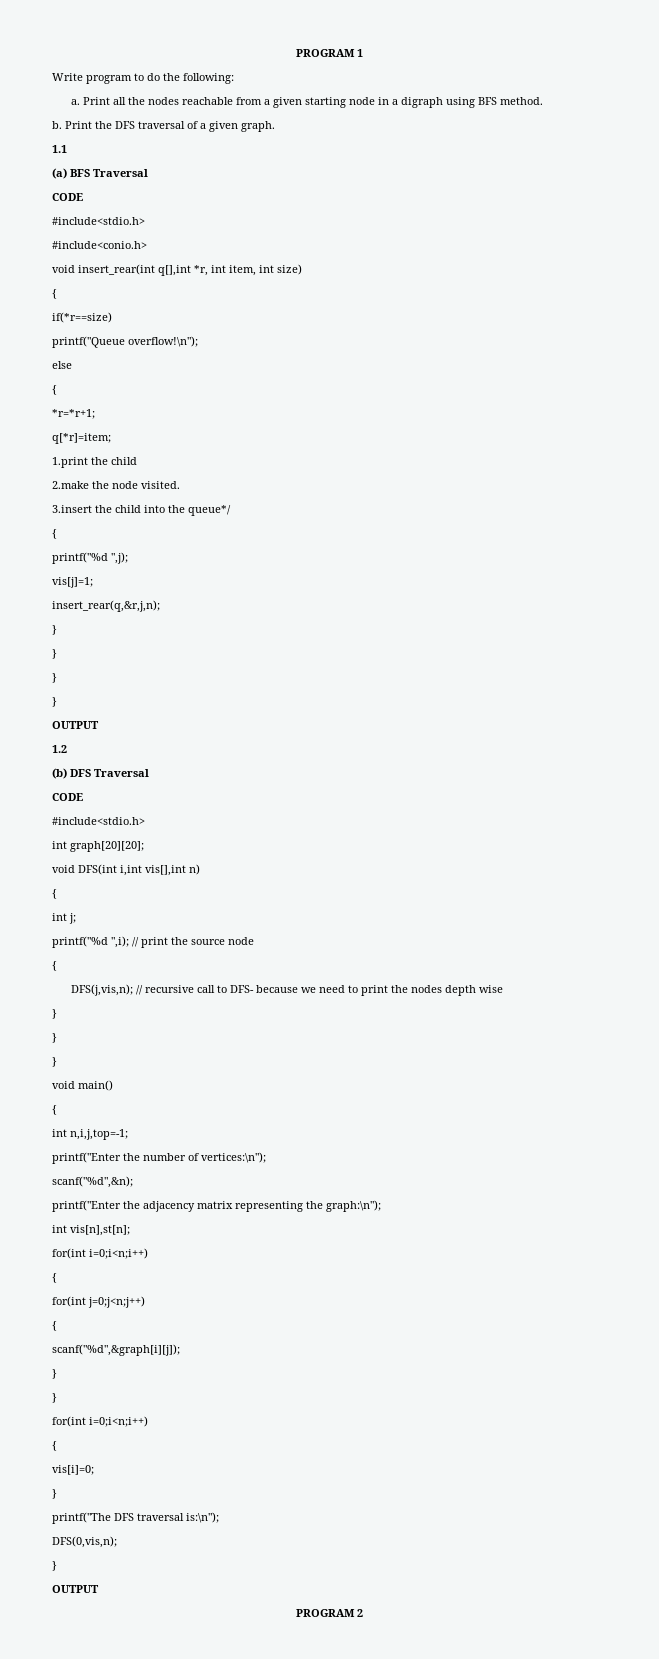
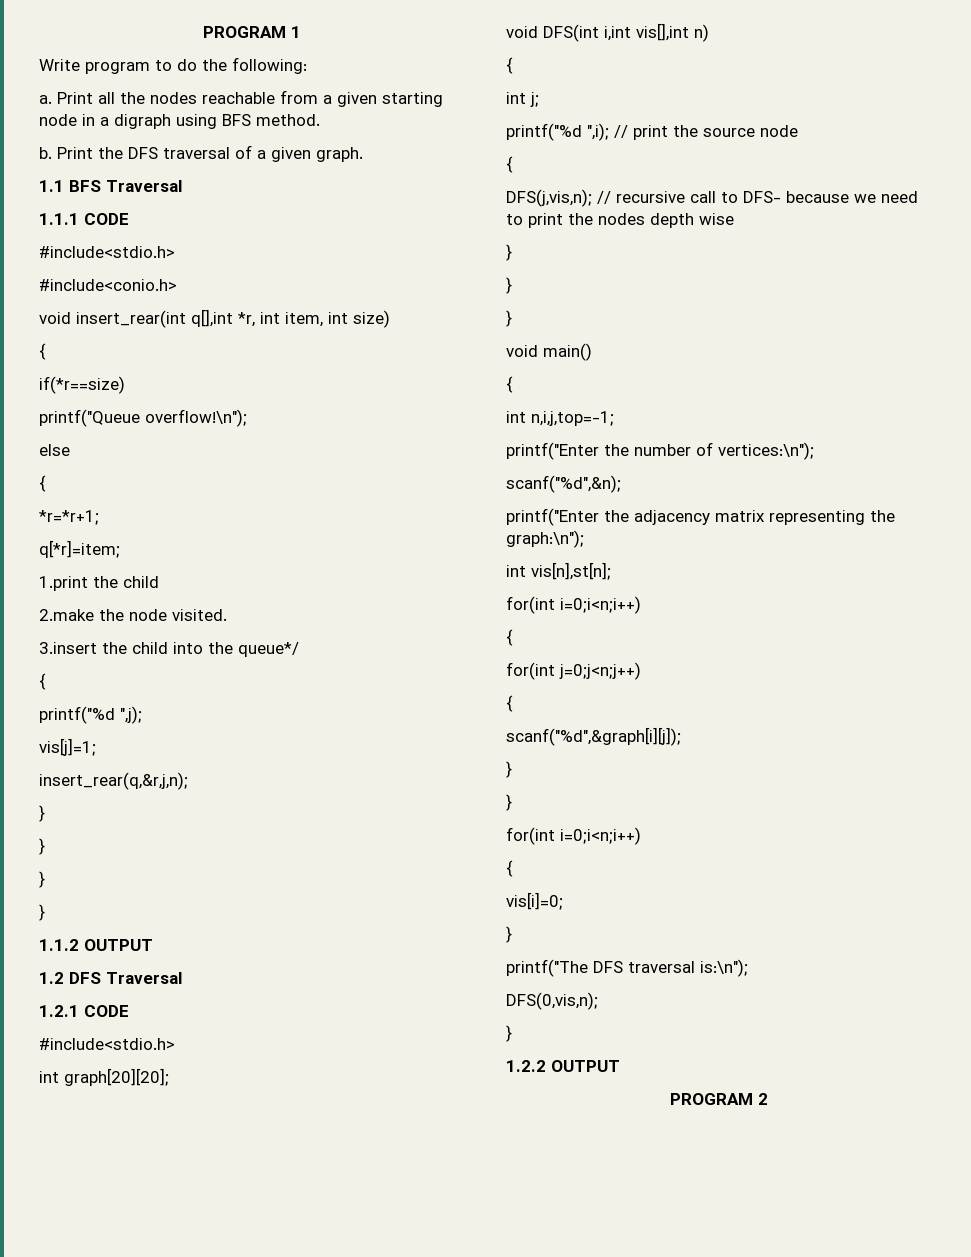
[52,168,67,179] // (a) -> (64, 186) none
(148, 173) none -> [39,213,79,225] 1.1.1
(57, 702) none -> [39,939,79,951] 1.1.2
[52,768,67,779] // (b) -> (64, 978) none
(149, 773) none -> [39,1005,79,1017] 1.2.1
(57, 1566) none -> [506,1060,546,1072] 1.2.2

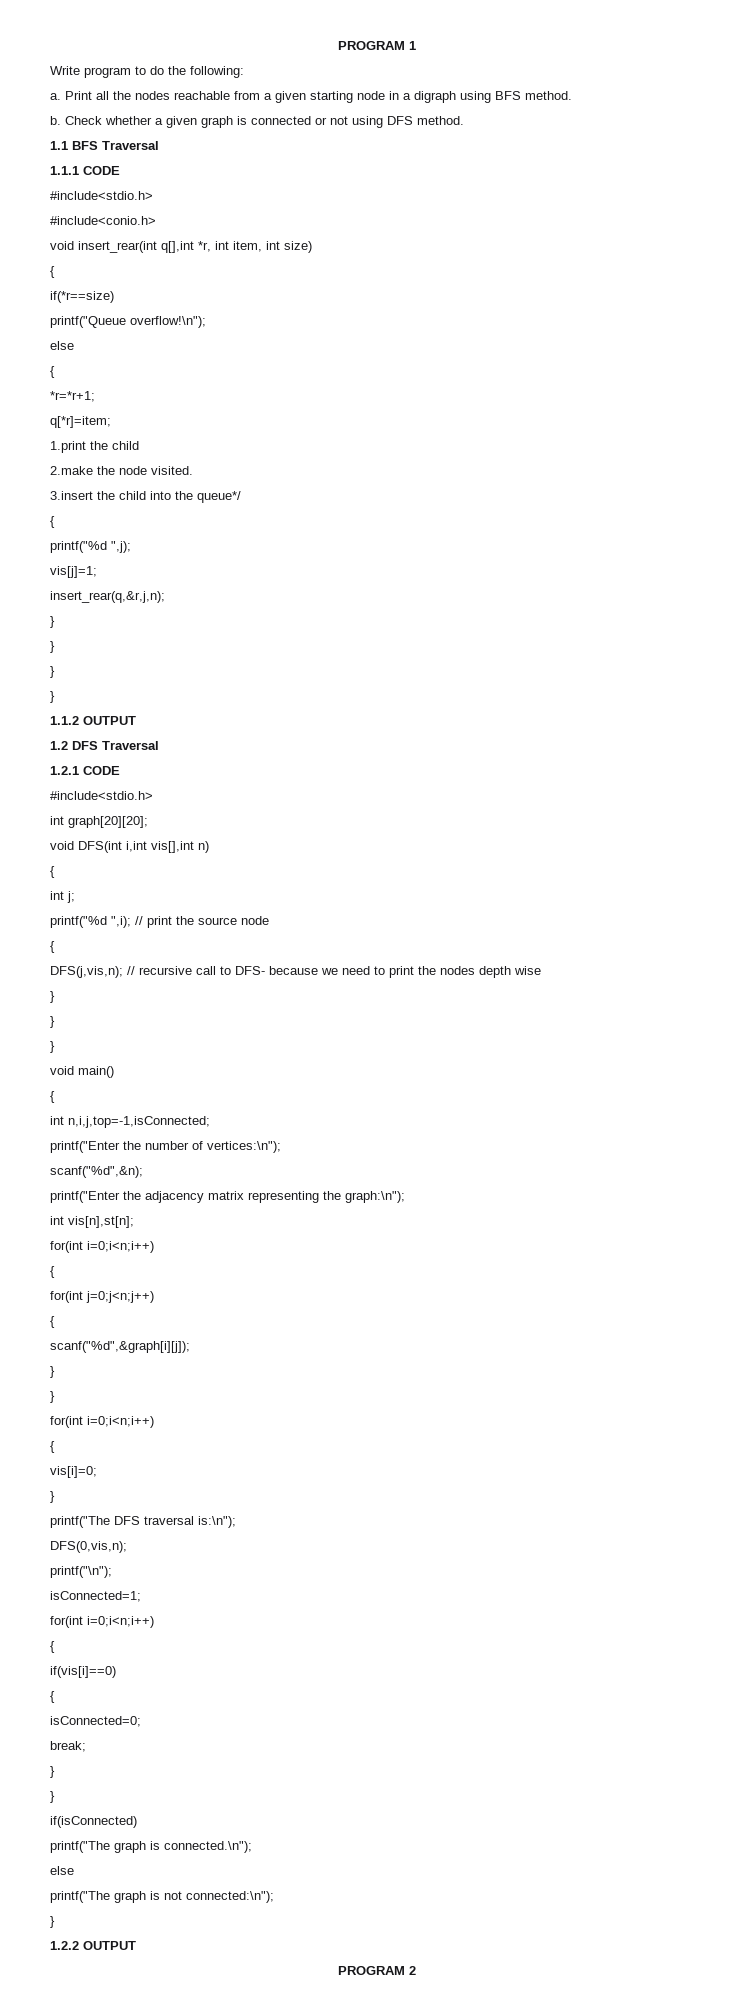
[57,145,363,162] Print the DFS traversal of a given graph. -> [65,116,464,128] Check whether a given graph is connected or not using DFS method.
[531,411,614,426] n,i,j,top=-1; -> [68,1116,210,1128] n,i,j,top=-1,isConnected;
(598, 1001) none -> [50,1566,112,1578] [50,1591,141,1602] [50,1616,154,1628] [50,1641,55,1653] [50,1666,116,1678] [50,1691,55,1703] [50,1716,141,1727] [50,1741,86,1752] [50,1766,55,1778] [50,1791,55,1803] [50,1816,137,1828] [50,1841,252,1853] [50,1866,74,1875] [50,1891,274,1903] // printf("\n"); // isConnected=1; // for(int i=0;i<n;i++) // { // if(vis[i]==0) // { // isConnected=0; // break; // } // } // if(isConnected) // printf("The graph is connected.\n"); // else // printf("The graph is not connected:\n");

